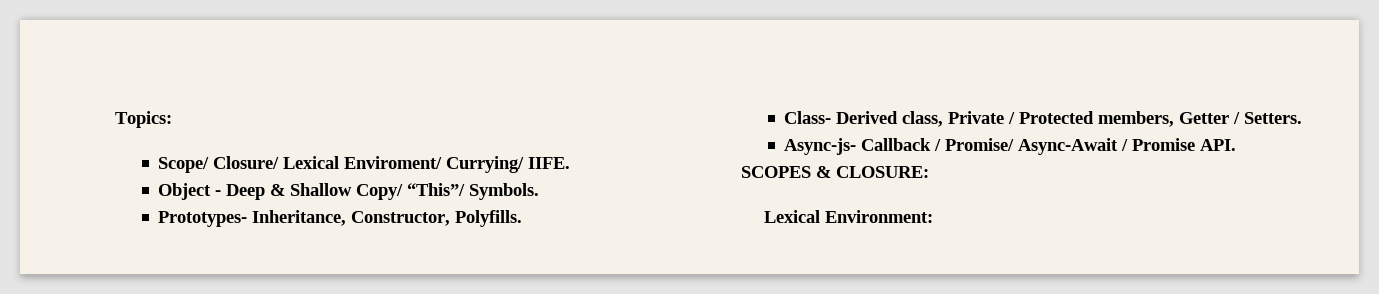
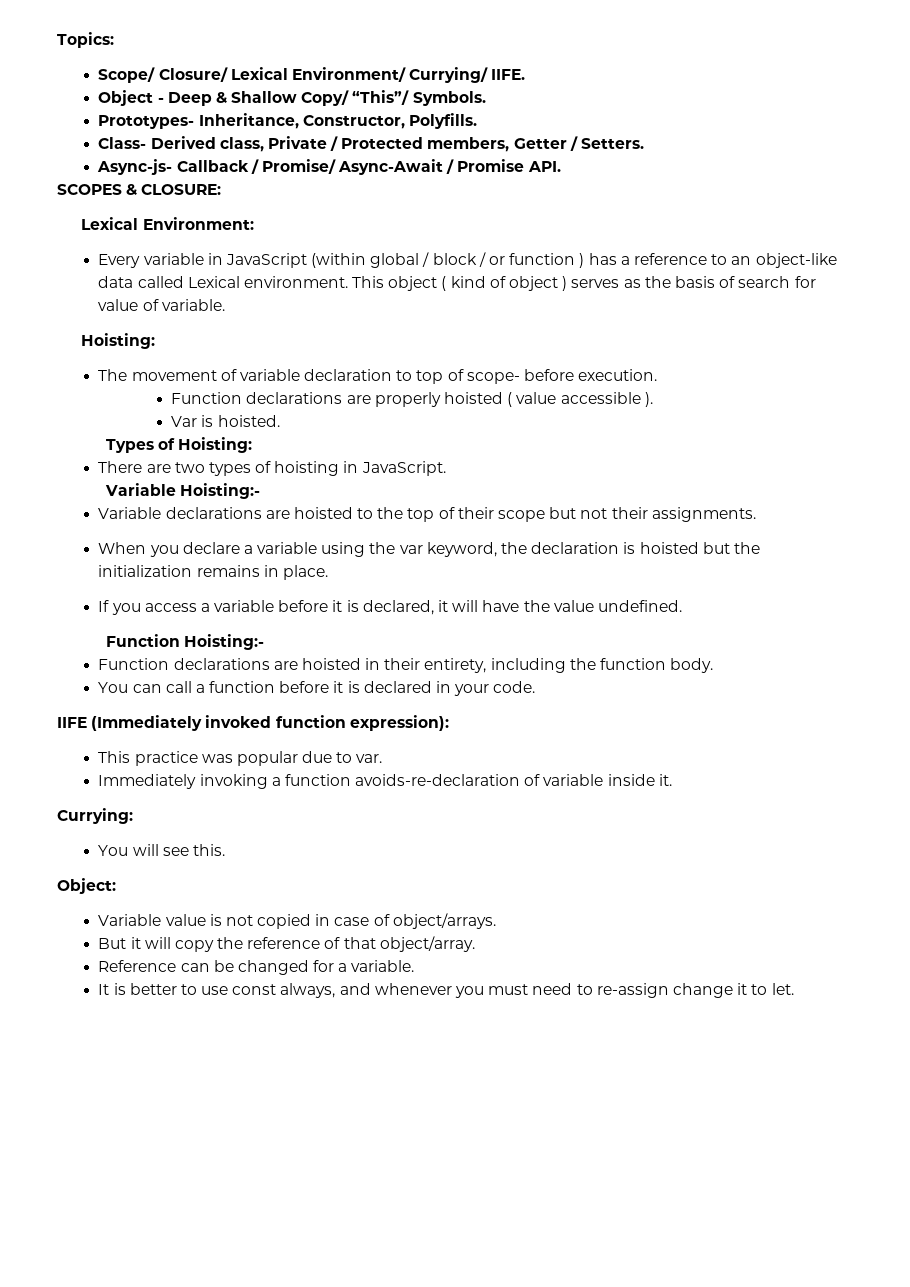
[344,156,443,169] Enviroment/ -> [291,67,406,82] Environment/
(933, 216) none -> [98,252,837,268] [98,276,816,291] [98,299,225,311] [81,333,156,349] [98,369,658,384] [171,392,653,407] [171,415,280,427] [105,437,252,453] [98,461,446,476] [104,483,260,499] [98,507,756,522] [98,542,760,557] [98,565,328,580] [98,600,682,615] [105,634,264,650] [98,658,714,673] [98,681,536,696] [57,715,449,731] [98,751,383,766] [98,774,672,789] [57,808,133,824] [98,844,225,856] [57,878,116,894] [98,913,496,929] [98,936,475,952] [98,960,415,975] [98,983,794,998] // Every variable in JavaScript (within global / block / or function ) has a reference to an object-like data called Lexical environment. This object ( kind of object ) serves as the basis of search for value of variable. // Hoisting: // The movement of variable declaration to top of scope- before execution. // Function declarations are properly hoisted ( value accessible ). // Var is hoisted. // Types of Hoisting: // There are two types of hoisting in JavaScript. // Variable Hoisting:- // Variable declarations are hoisted to the top of their scope but not their assignments. // When you declare a variable using the var keyword, the declaration is hoisted but the initialization remains in place. // If you access a variable before it is declared, it will have the value undefined. // Function Hoisting:- // Function declarations are hoisted in their entirety, including the function body. // You can call a function before it is declared in your code. // IIFE (Immediately invoked function expression): // This practice was popular due to var. // Immediately invoking a function avoids-re-declaration of variable inside it. // Currying: // You will see this. // Object: // Variable value is not copied in case of object/arrays. // But it will copy the reference of that object/array. // Reference can be changed for a variable. // It is better to use const always, and whenever you must need to re-assign change it to let.

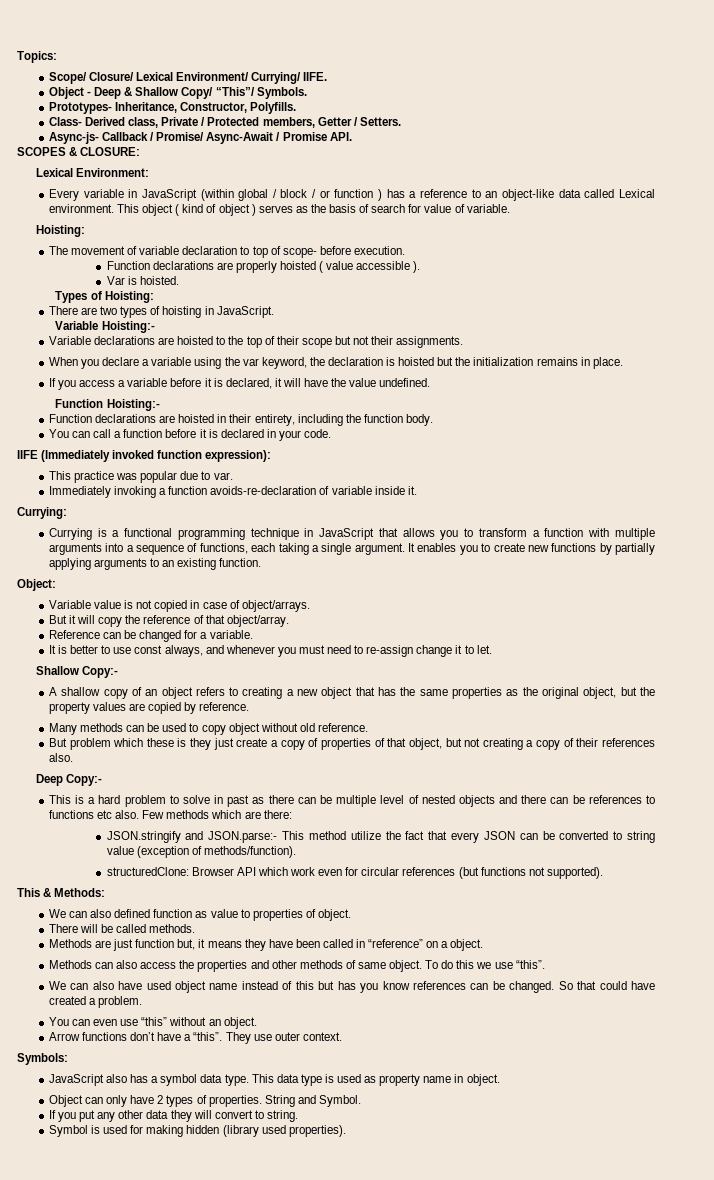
[98,844,225,856] You will see this. -> [48,528,655,540] [48,543,655,555] [48,558,262,570] Currying is a functional programming technique in JavaScript that allows you to transform a function with multiple arguments into a sequence of functions, each taking a single argument. It enables you to create new functions by partially applying arguments to an existing function.
(794, 989) none -> [36,666,119,678] [48,687,655,699] [48,702,250,714] [48,723,368,735] [48,738,656,750] [48,753,73,762] [36,774,103,786] [48,795,655,807] [48,810,292,819] [106,831,655,843] [106,846,296,858] [106,867,603,879] [17,888,106,897] [48,909,351,921] [48,924,196,933] [48,939,484,951] [48,960,545,972] [48,981,655,993] [48,996,143,1008] [48,1017,257,1029] [48,1032,342,1044] [17,1053,68,1065] [48,1074,500,1086] [48,1095,361,1107] [48,1110,298,1122] [48,1125,346,1137] // Shallow Copy:- // A shallow copy of an object refers to creating a new object that has the same properties as the original object, but the property values are copied by reference. // Many methods can be used to copy object without old reference. // But problem which these is they just create a copy of properties of that object, but not creating a copy of their references also. // Deep Copy:- // This is a hard problem to solve in past as there can be multiple level of nested objects and there can be references to functions etc also. Few methods which are there: // JSON.stringify and JSON.parse:- This method utilize the fact that every JSON can be converted to string value (exception of methods/function). // structuredClone: Browser API which work even for circular references (but functions not supported). // This & Methods: // We can also defined function as value to properties of object. // There will be called methods. // Methods are just function but, it means they have been called in “reference” on a object. // Methods can also access the properties and other methods of same object. To do this we use “this”. // We can also have used object name instead of this but has you know references can be changed. So that could have created a problem. // You can even use “this” without an object. // Arrow functions don’t have a “this”. They use outer context. // Symbols: // JavaScript also has a symbol data type. This data type is used as property name in object. // Object can only have 2 types of properties. String and Symbol. // If you put any other data they will convert to string. // Symbol is used for making hidden (library used properties).

